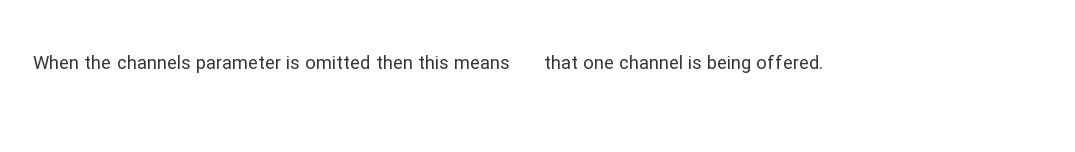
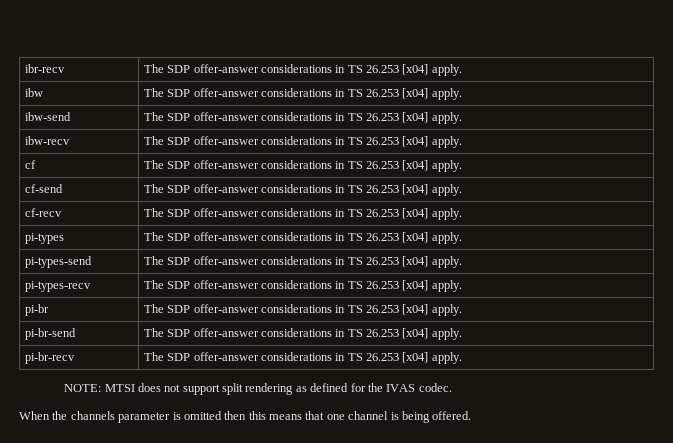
(33, 62) none -> [24,64,65,73] [143,64,462,76] [24,88,43,97] [143,88,462,100] [24,112,71,121] [143,112,462,124] [24,136,70,145] [143,136,462,148] [24,160,36,169] [143,160,462,172] [24,184,63,193] [143,184,462,196] [24,208,62,217] [143,208,462,220] [24,233,64,244] [143,232,462,244] [24,256,92,268] [143,256,462,268] [24,281,91,292] [143,280,462,292] [24,304,49,316] [143,304,462,316] [24,328,76,340] [143,328,462,340] [24,352,75,364] [143,352,462,364] [64,383,452,395] ibr-recv | The SDP offer-answer considerations in TS 26.253 [x04] apply. // ibw | The SDP offer-answer considerations in TS 26.253 [x04] apply. // ibw-send | The SDP offer-answer considerations in TS 26.253 [x04] apply. // ibw-recv | The SDP offer-answer considerations in TS 26.253 [x04] apply. // cf | The SDP offer-answer considerations in TS 26.253 [x04] apply. // cf-send | The SDP offer-answer considerations in TS 26.253 [x04] apply. // cf-recv | The SDP offer-answer considerations in TS 26.253 [x04] apply. // pi-types | The SDP offer-answer considerations in TS 26.253 [x04] apply. // pi-types-send | The SDP offer-answer considerations in TS 26.253 [x04] apply. // pi-types-recv | The SDP offer-answer considerations in TS 26.253 [x04] apply. // pi-br | The SDP offer-answer considerations in TS 26.253 [x04] apply. // pi-br-send | The SDP offer-answer considerations in TS 26.253 [x04] apply. // pi-br-recv | The SDP offer-answer considerations in TS 26.253 [x04] apply. // NOTE: MTSI does not support split rendering as defined for the IVAS codec. //

